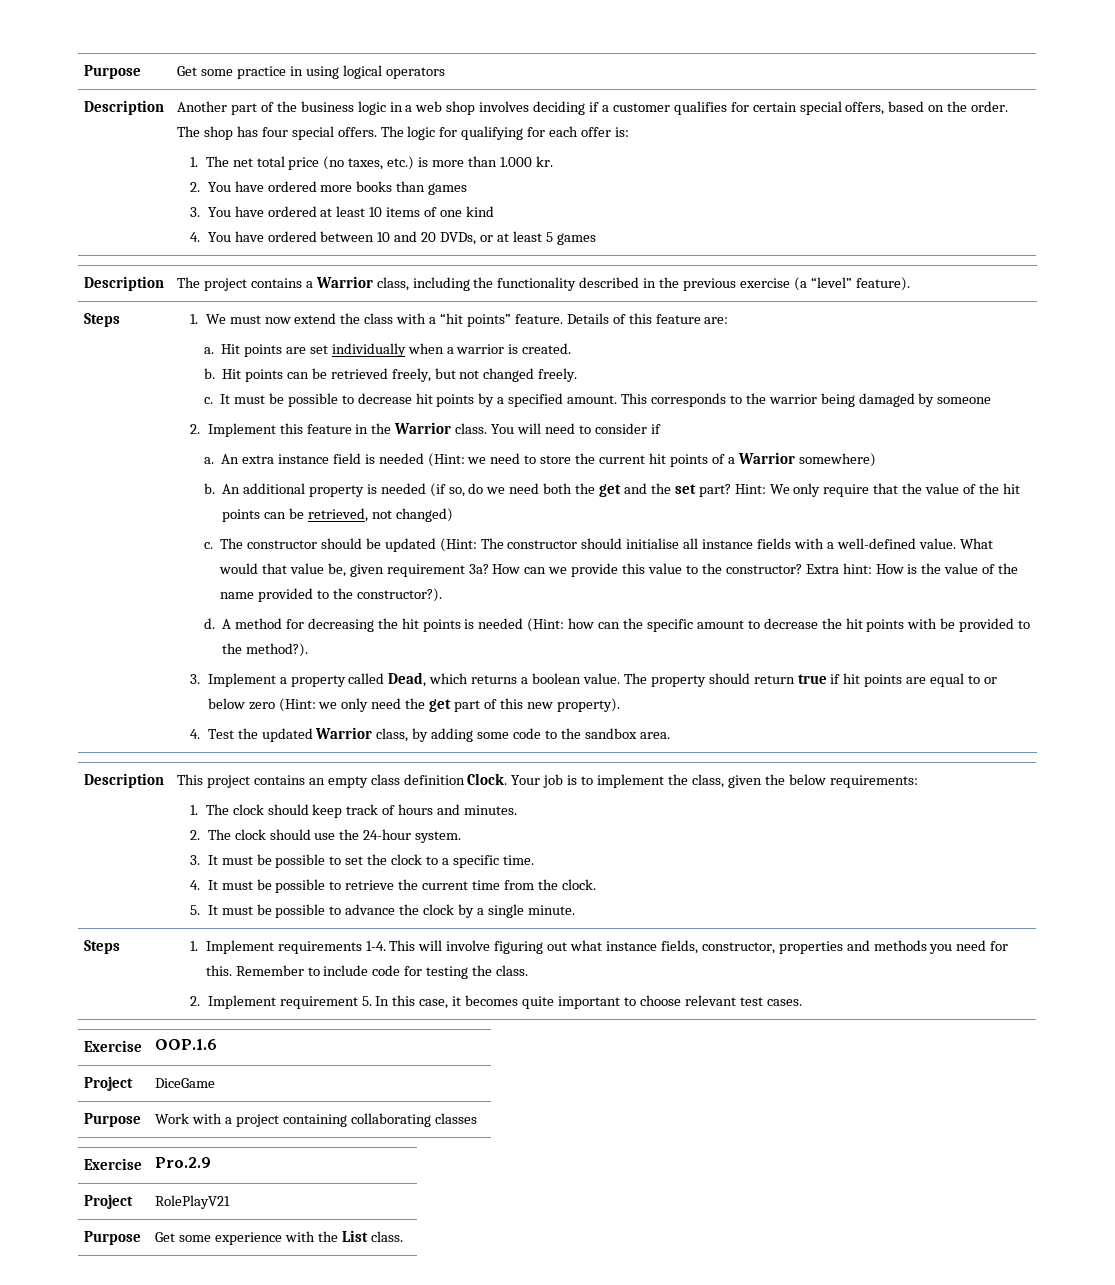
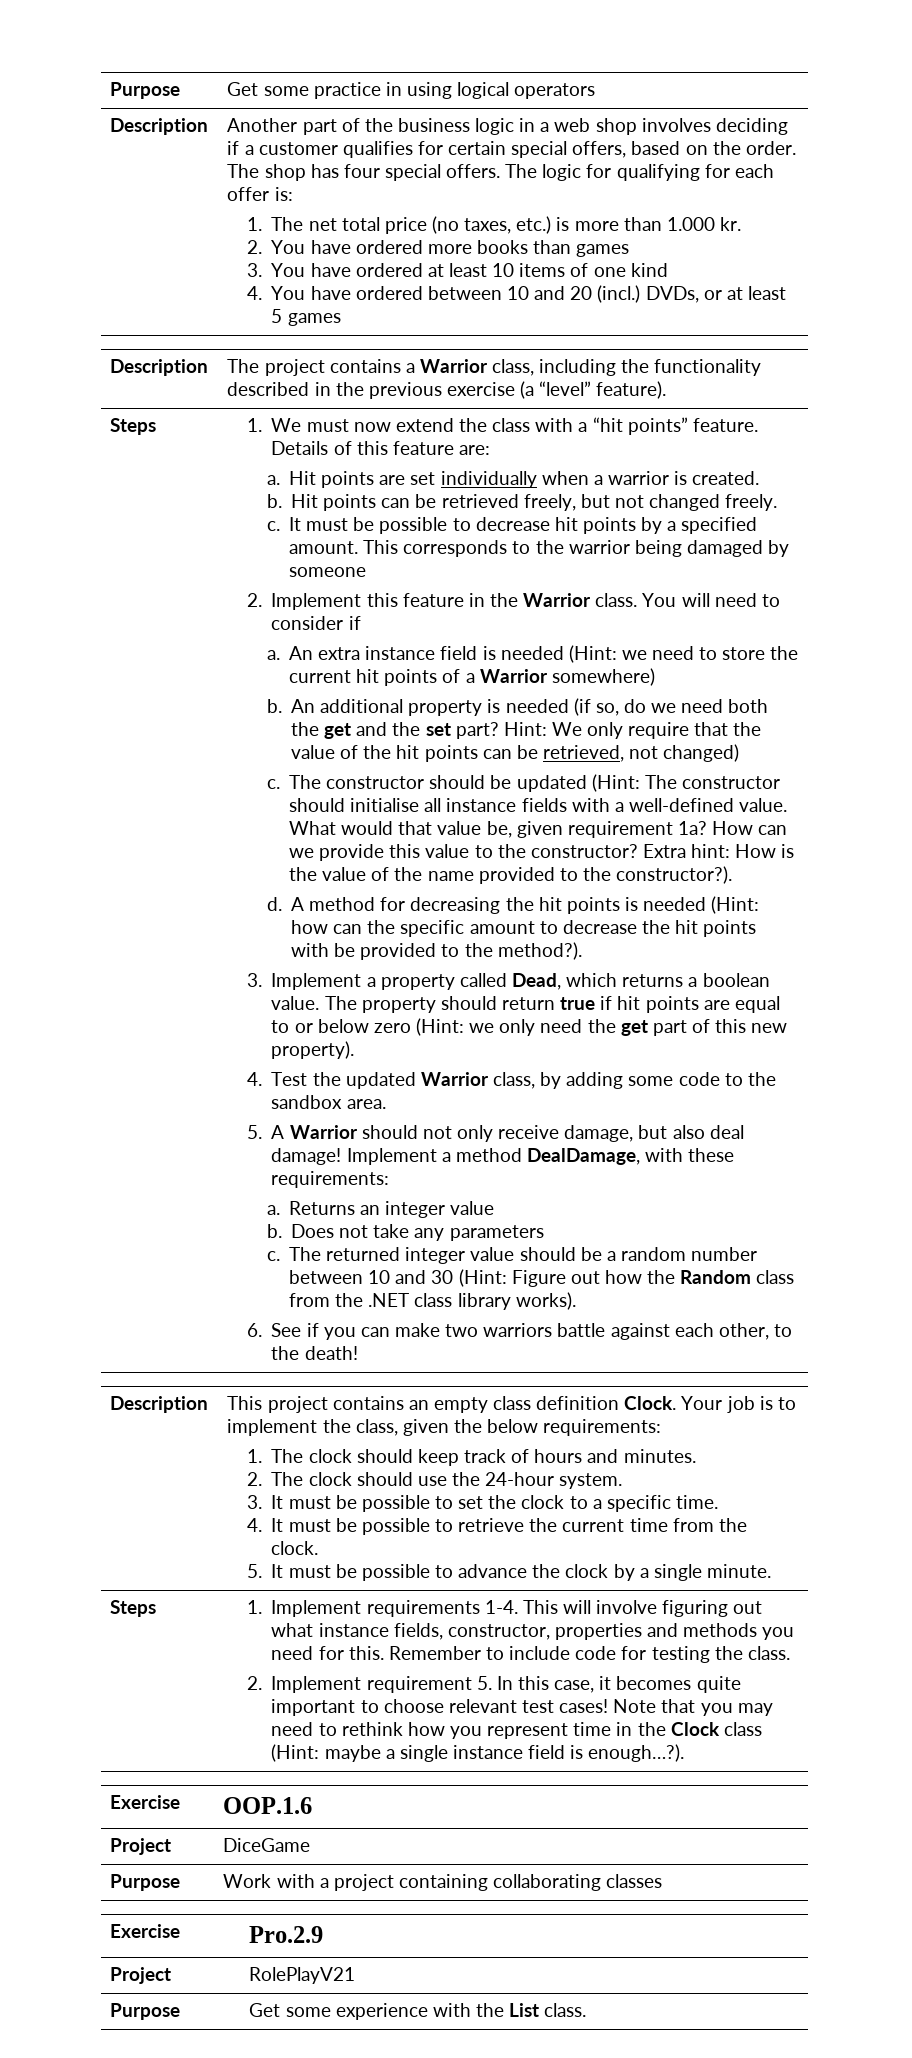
(437, 237) none -> [597,285,641,303] (incl.)
[468,564,489,574] 3a? -> [677,821,707,835] 1a?
(670, 735) none -> [246,1125,744,1142] [271,1148,735,1165] [271,1171,390,1188] [266,1201,495,1218] [266,1224,544,1241] [266,1247,758,1264] [289,1269,795,1287] [289,1292,576,1310] [246,1323,792,1340] [271,1346,358,1360] // 5. A Warrior should not only receive damage, but also deal damage! Implement a method DealDamage, with these requirements: // a. Returns an integer value // b. Does not take any parameters // c. The returned integer value should be a random number between 10 and 30 (Hint: Figure out how the Random class from the .NET class library works). // 6. See if you can make two warriors battle against each other, to the death!
[766,999,802,1006] cases. -> [559,1699,773,1716] [271,1722,762,1739] [271,1744,685,1762] cases! Note that you may need to rethink how you represent time in the Clock class (Hint: maybe a single instance field is enough…?).

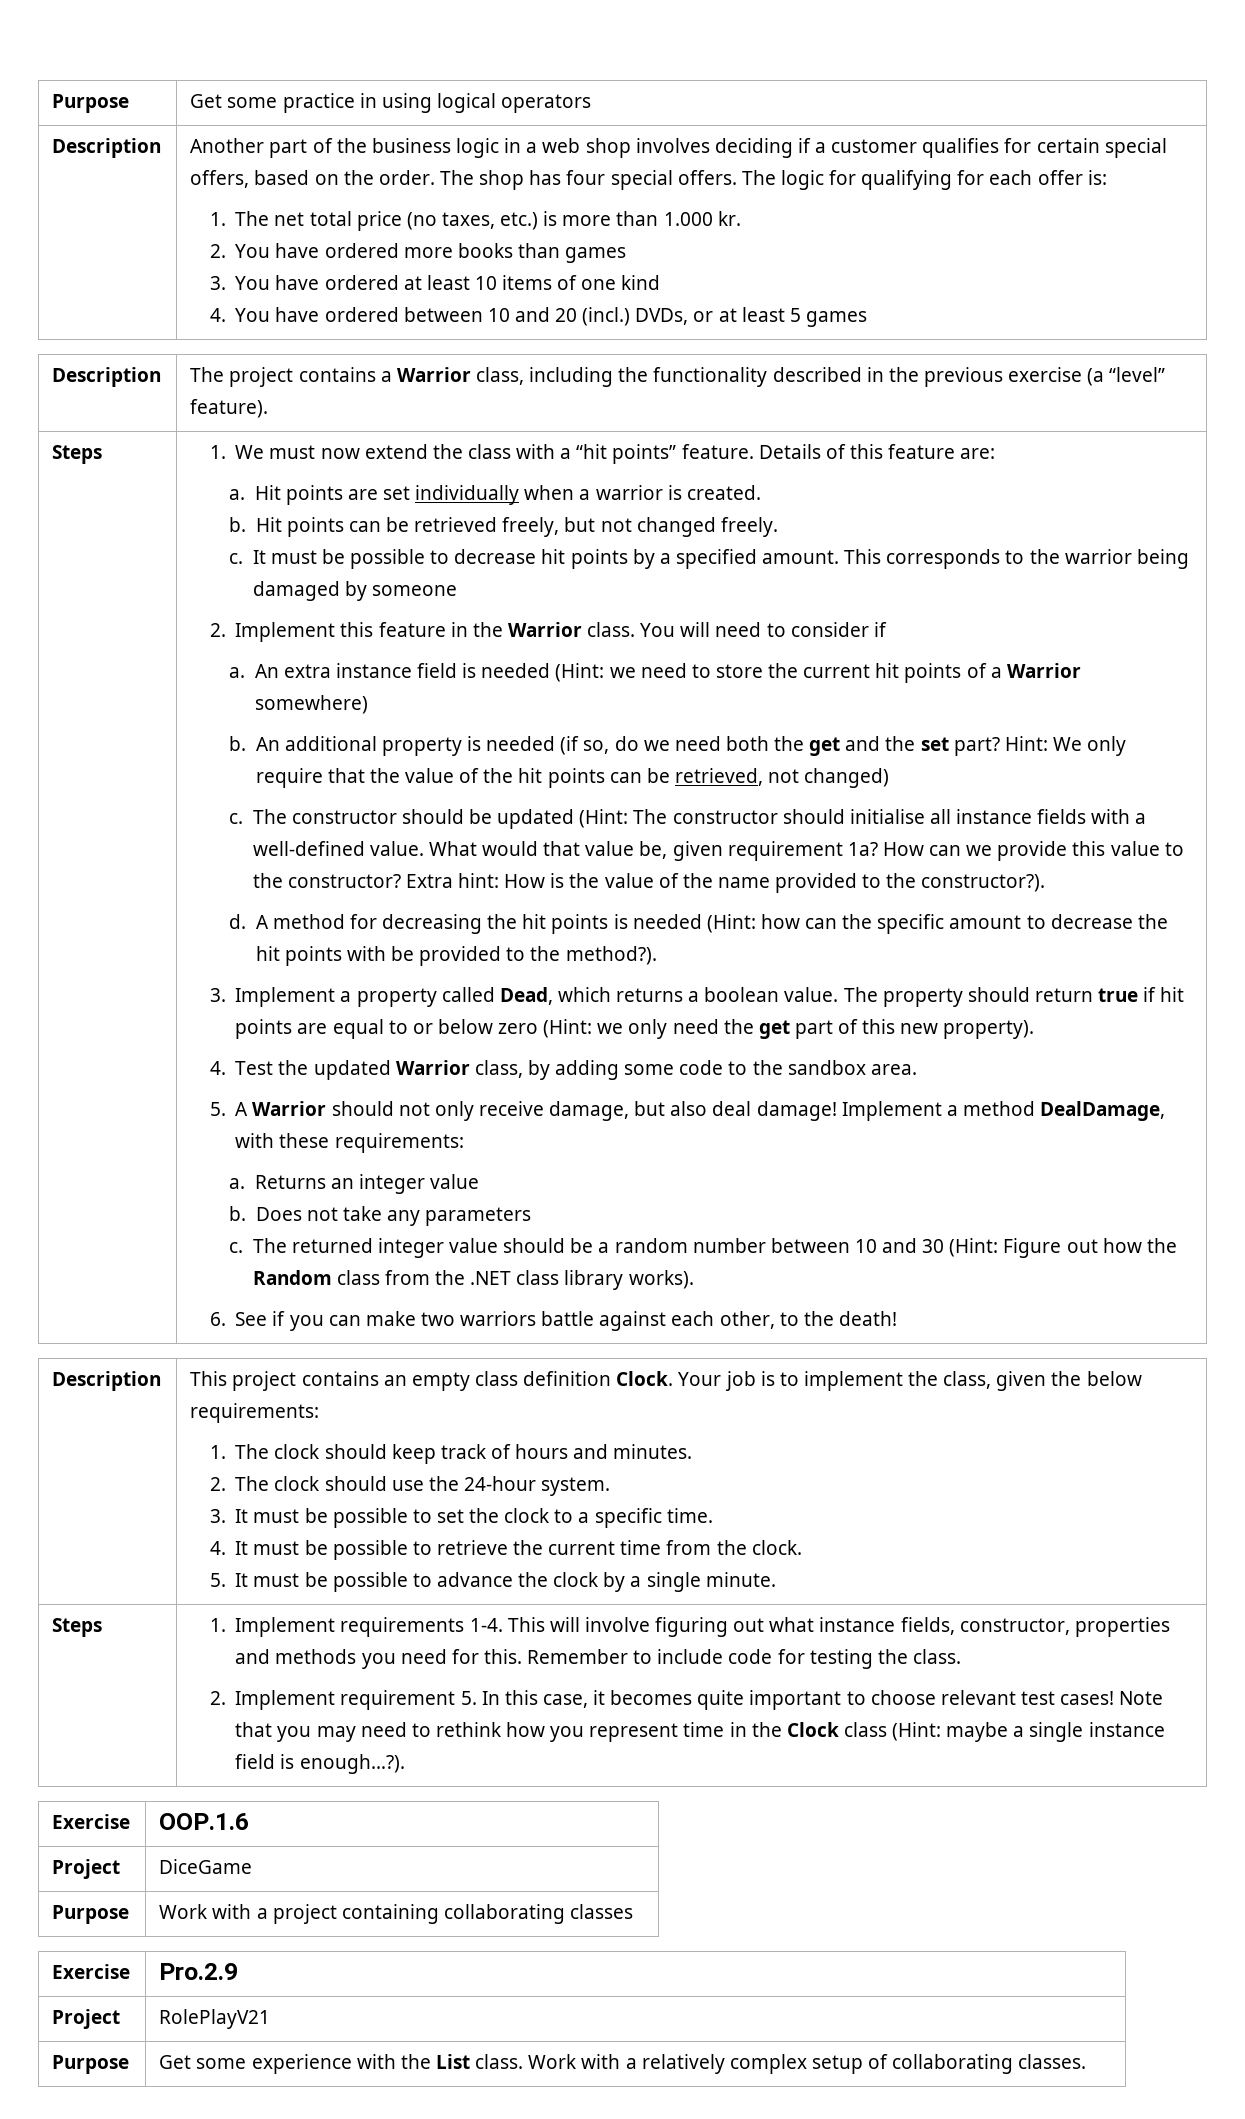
(587, 2010) none -> [528,2054,1087,2074] Work with a relatively complex setup of collaborating classes.

